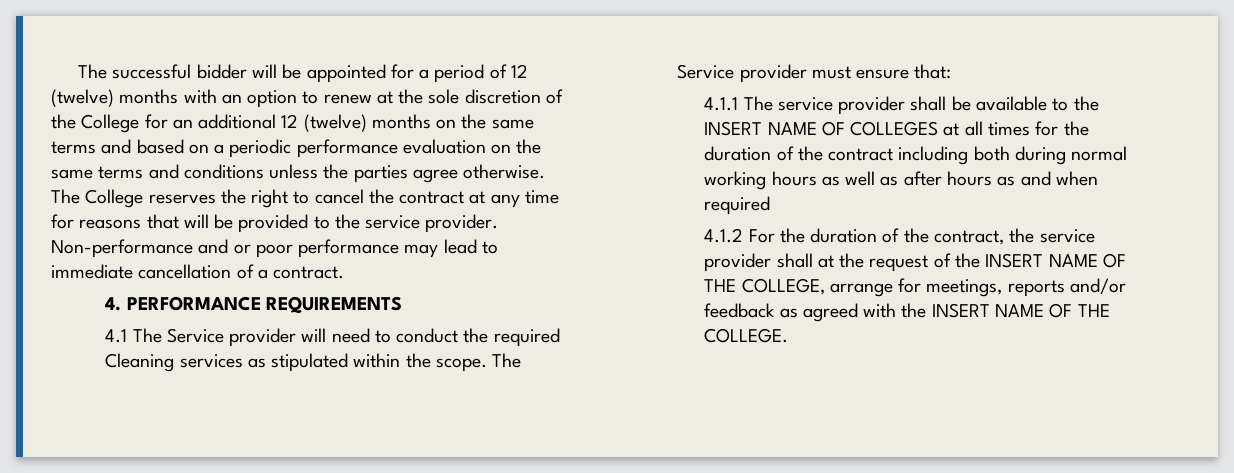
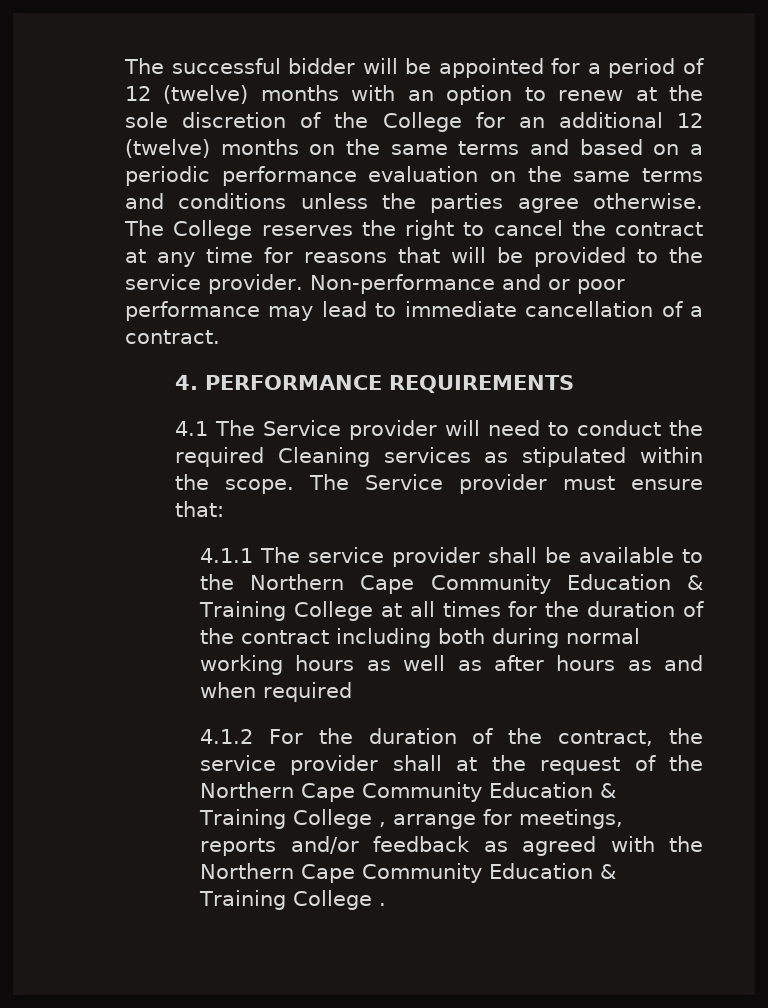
[704,121,939,136] INSERT NAME OF COLLEGES -> [250,574,703,594] [199,601,373,621] Northern Cape Community Education & Training College
[985,253,1126,268] [704,278,825,295] INSERT NAME OF THE COLLEGE, -> [200,782,617,802] [199,809,387,829] Northern Cape Community Education & Training College ,
[931,303,1110,318] [704,328,789,343] INSERT NAME OF THE COLLEGE. -> [200,863,617,883] [199,890,387,910] Northern Cape Community Education & Training College .

